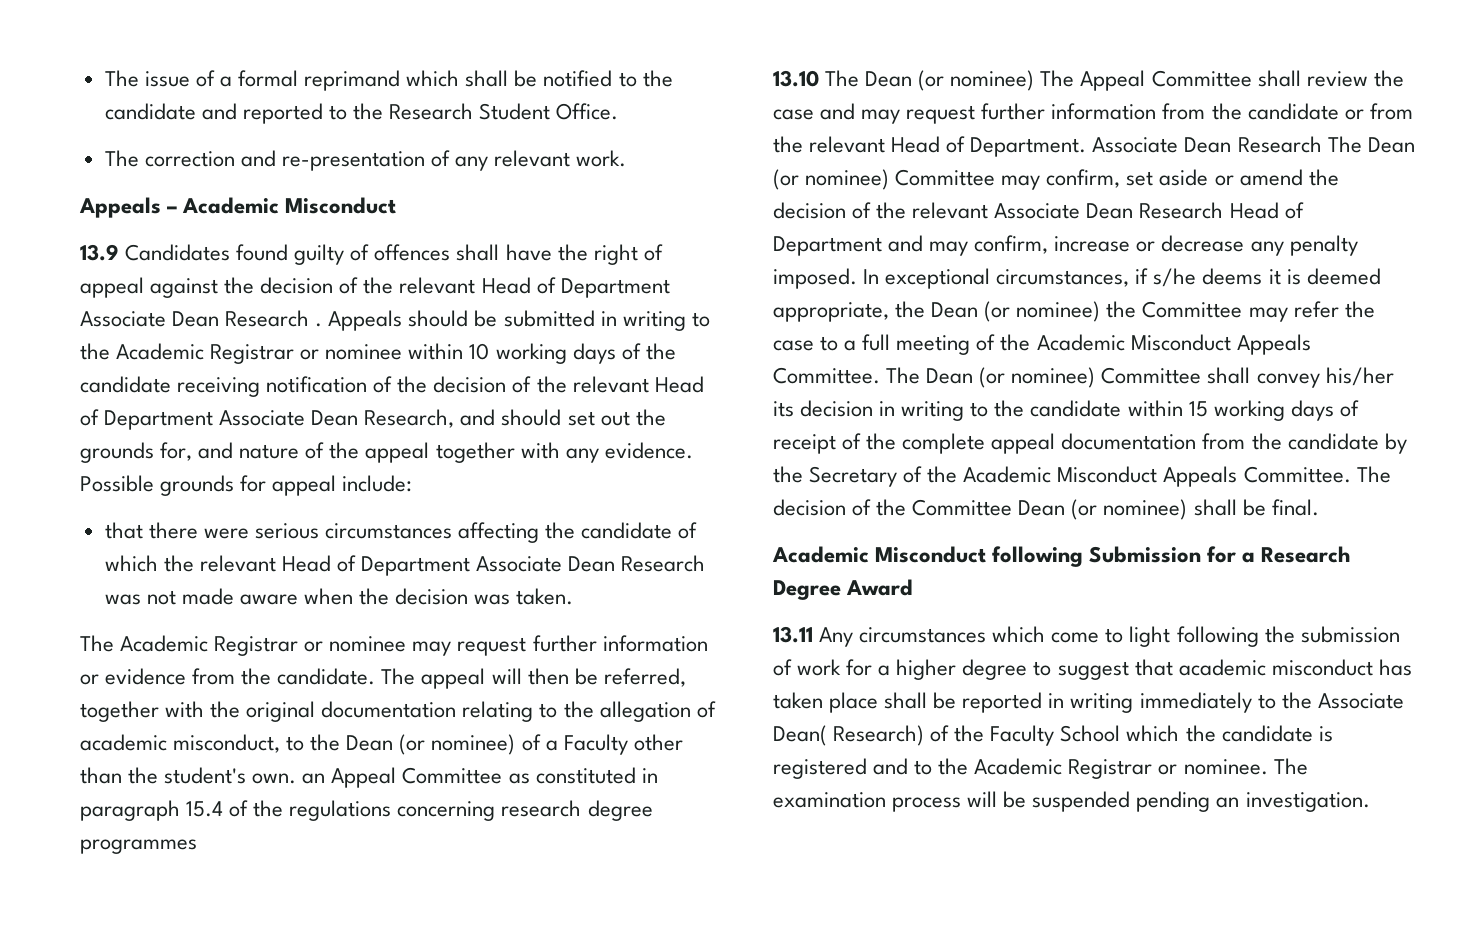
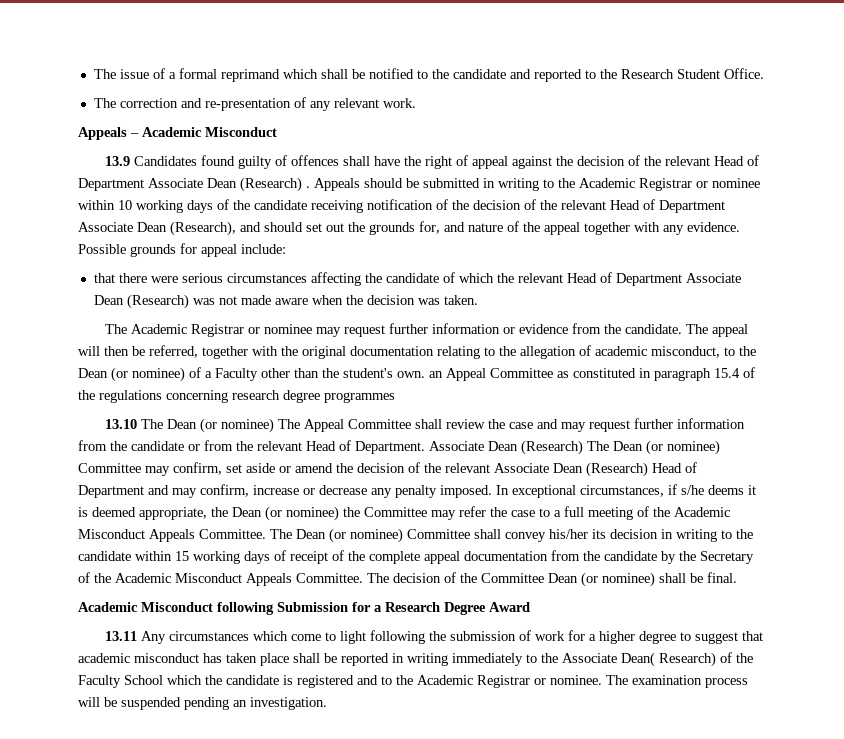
[225,310,310,327] Research -> [240,177,302,192] (Research)
[364,409,455,428] Research, -> [170,221,236,236] (Research),
[621,555,706,572] Research -> [126,294,189,309] (Research)
[1237,136,1322,153] Research -> [521,440,583,455] (Research)
[1139,202,1224,219] Research -> [586,462,648,477] (Research)

